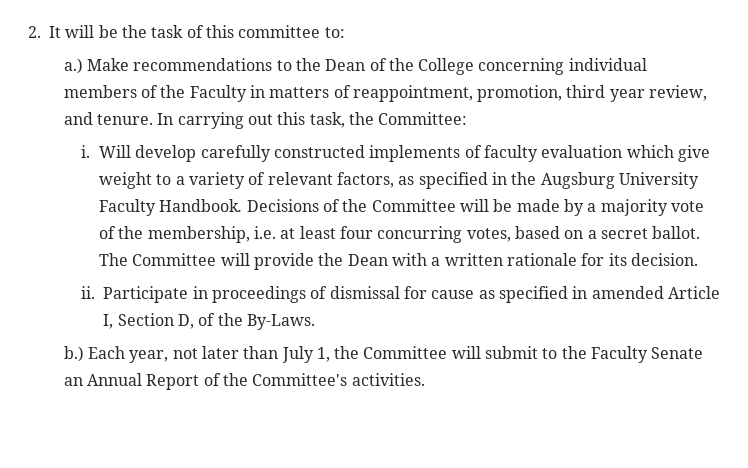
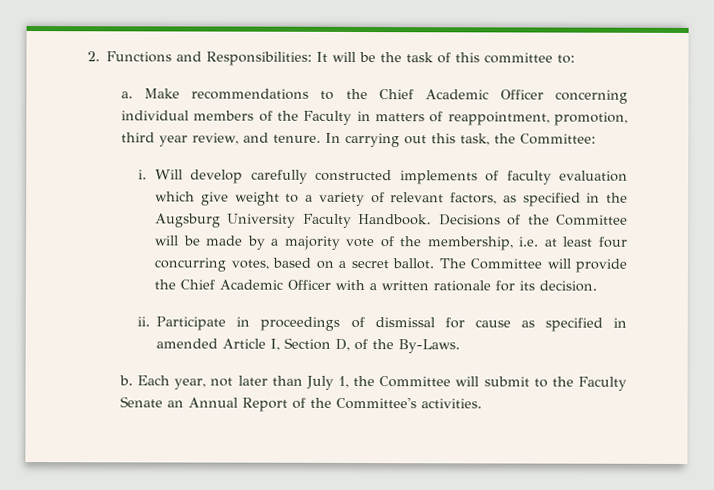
(41, 32) none -> [106,51,313,66] Functions and Responsibilities:
[63,58,83,74] a.) -> [120,91,133,99] a.
[325,58,475,75] Dean of the College -> [378,89,544,100] Chief Academic Officer
[347,254,388,266] Dean -> [179,279,331,290] Chief Academic Officer
[63,346,84,362] b.) -> [118,375,133,386] b.

